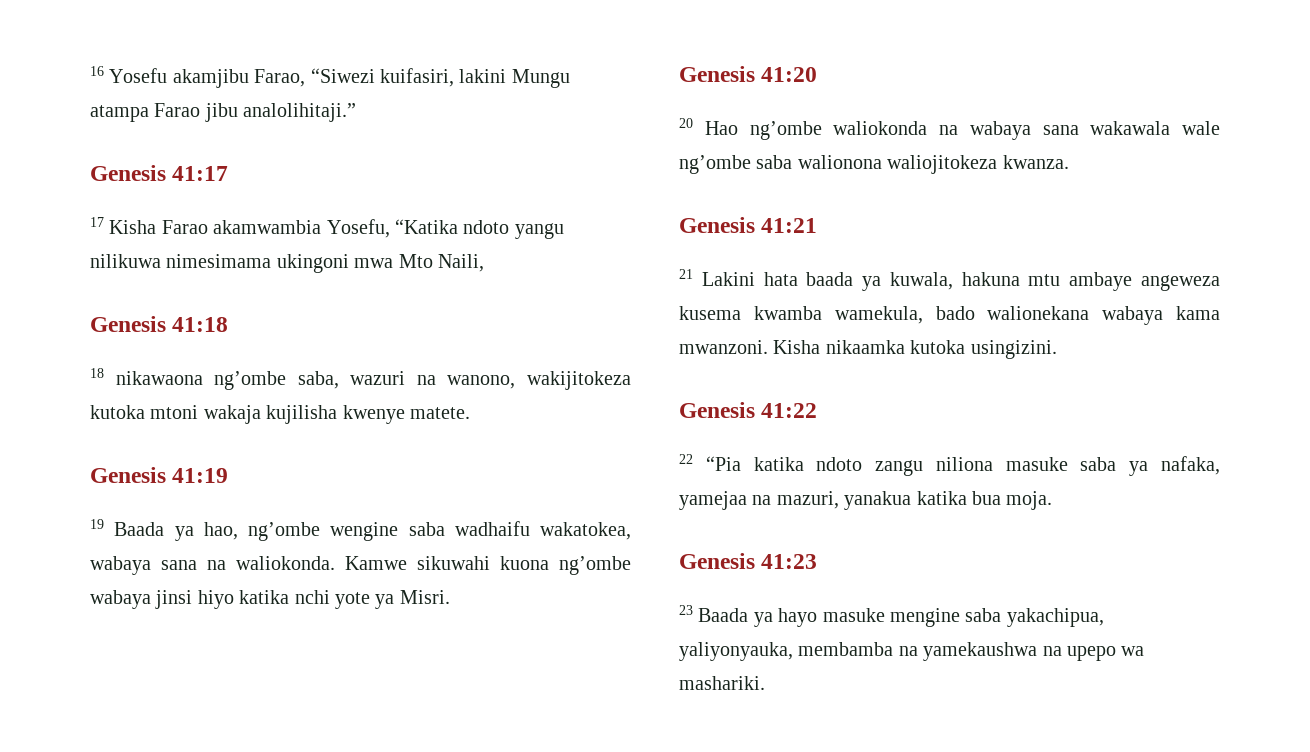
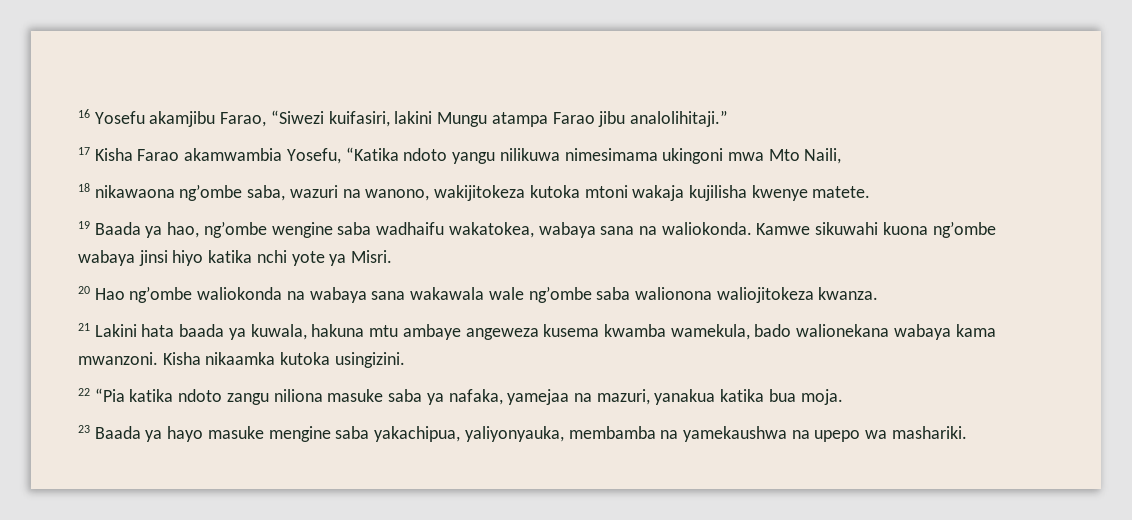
[90,165,229,181] // Genesis 41:17 -> (728, 118) none
[90,316,229,332] // Genesis 41:18 -> (842, 156) none
[90,467,229,483] // Genesis 41:19 -> (871, 192) none
[679,66,818,82] // Genesis 41:20 -> (393, 256) none
[679,217,818,233] // Genesis 41:21 -> (879, 293) none
[679,402,818,418] // Genesis 41:22 -> (405, 360) none
[679,553,818,569] // Genesis 41:23 -> (843, 397) none

